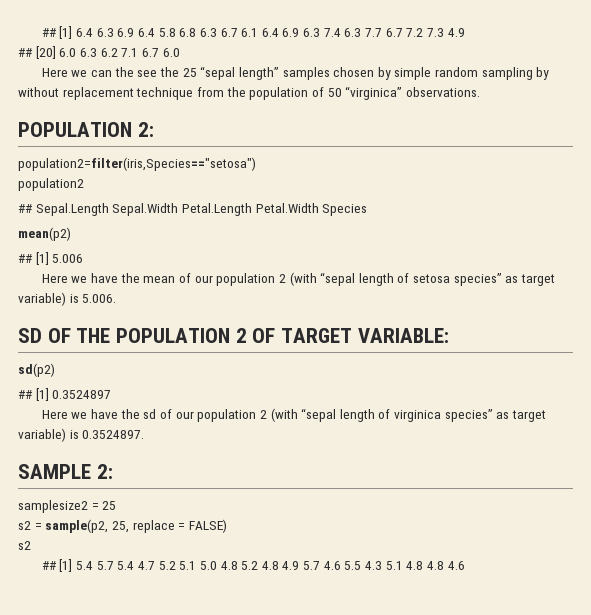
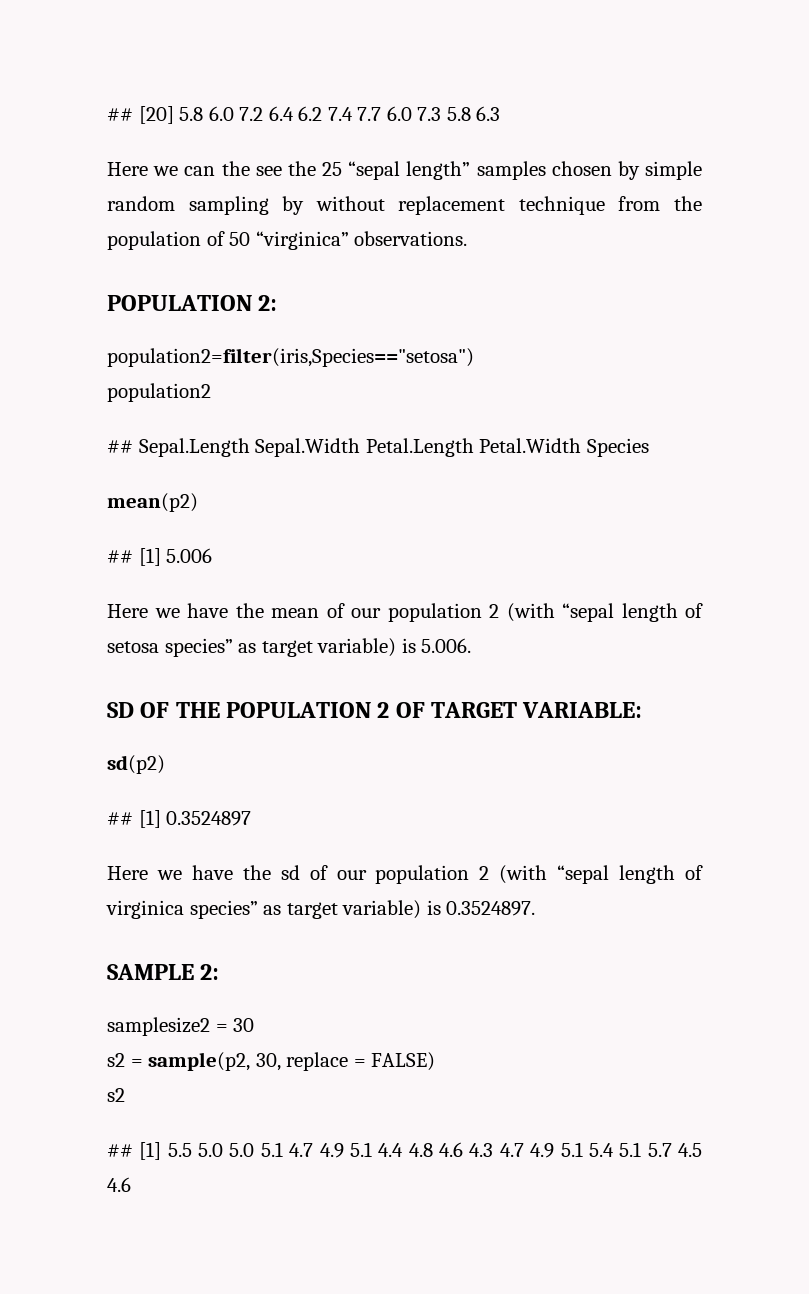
[41,26,465,39] [18,46,180,59] ## [1] 6.4 6.3 6.9 6.4 5.8 6.8 6.3 6.7 6.1 6.4 6.9 6.3 7.4 6.3 7.7 6.7 7.2 7.3 4.9 // ## [20] 6.0 6.3 6.2 7.1 6.7 6.0 -> [107,106,501,124] ## [20] 5.8 6.0 7.2 6.4 6.2 7.4 7.7 6.0 7.3 5.8 6.3
[102,501,117,510] 25 -> [233,1018,255,1032] 30
[111,521,129,533] 25, -> [255,1053,281,1071] 30,
[76,561,444,570] 5.4 5.7 5.4 4.7 5.2 5.1 5.0 4.8 5.2 4.8 4.9 5.7 4.6 5.5 4.3 5.1 4.8 4.8 -> [167,1142,702,1158] 5.5 5.0 5.0 5.1 4.7 4.9 5.1 4.4 4.8 4.6 4.3 4.7 4.9 5.1 5.4 5.1 5.7 4.5

